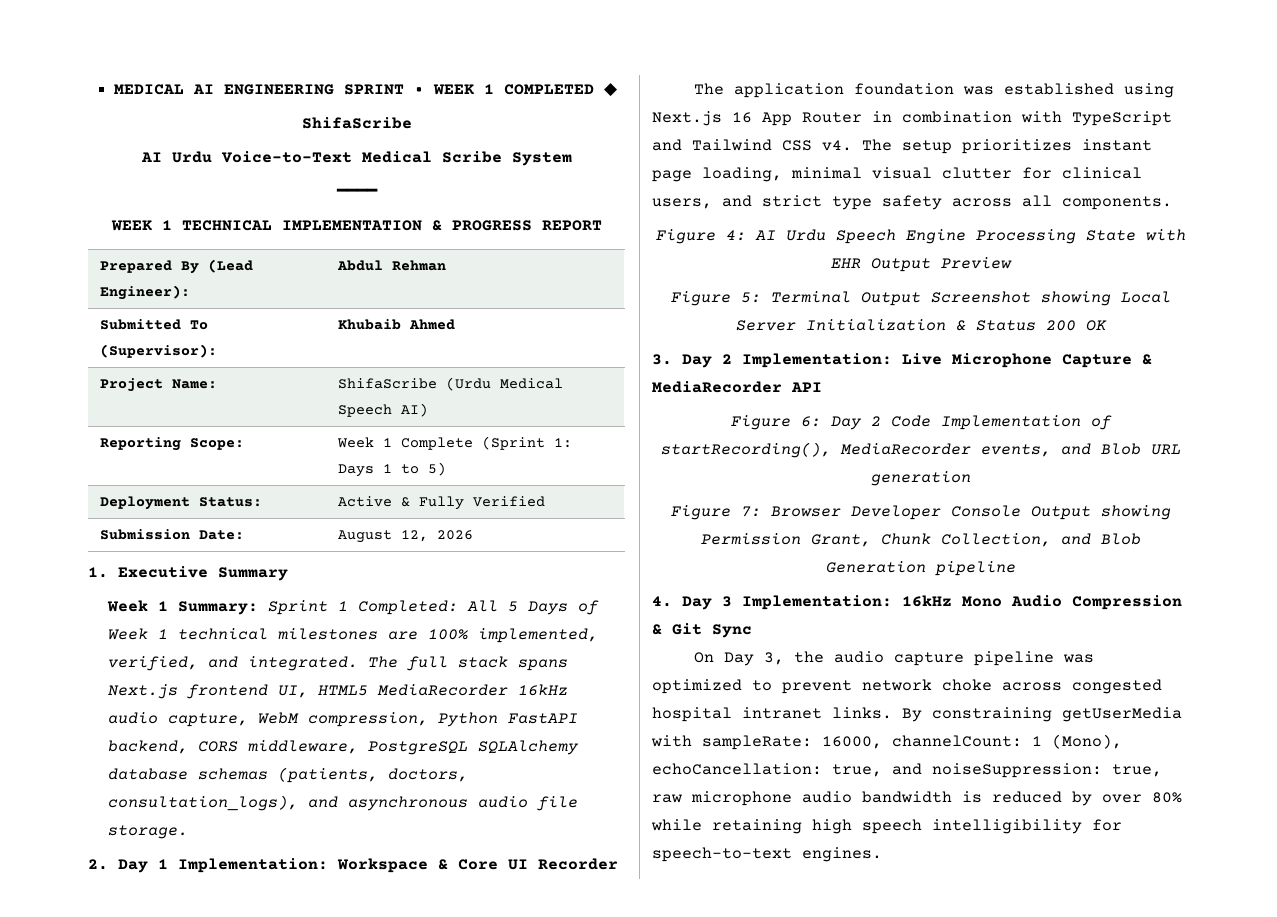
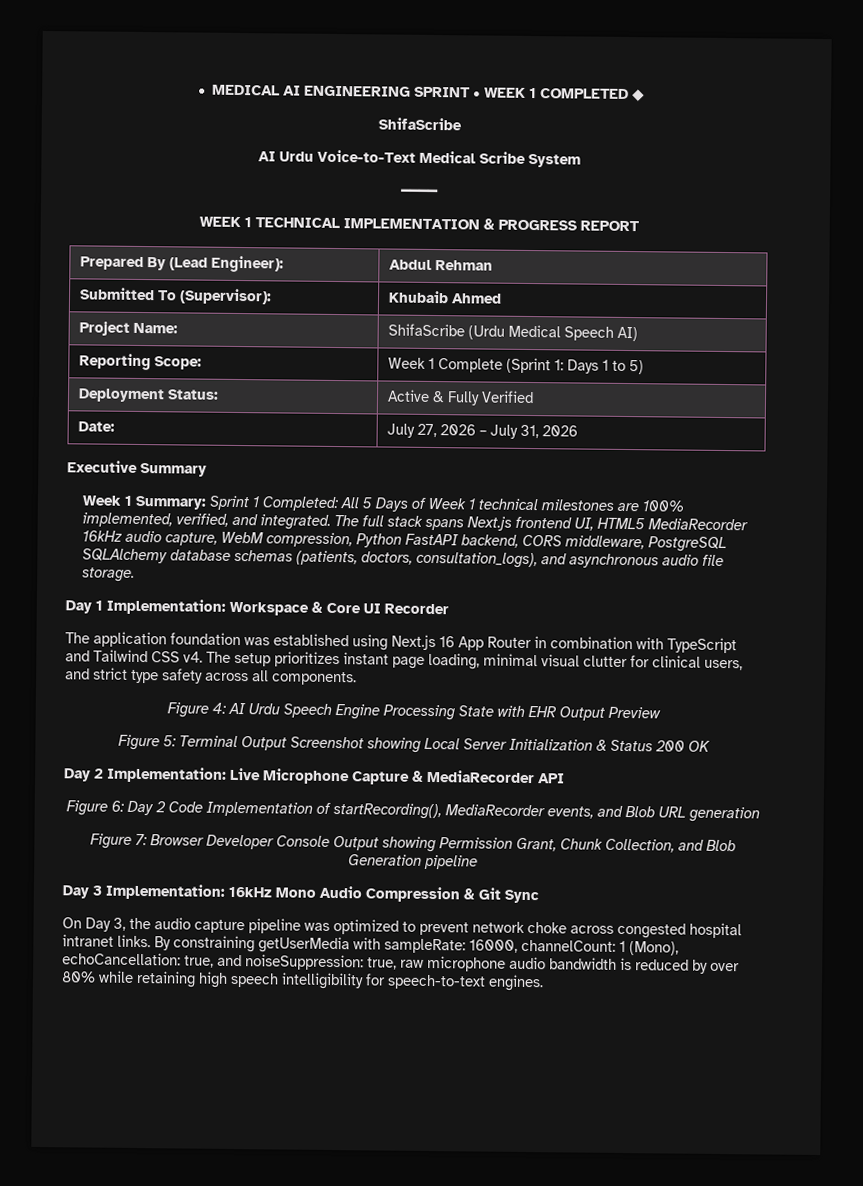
[100,529,191,540] Submission -> (535, 397) none
[338,530,429,543] August 12, -> [387,423,540,439] July 27, 2026 – July 31,
[88,567,108,578] 1. -> (579, 431) none
[88,859,108,870] 2. -> (136, 574) none
[652,354,672,365] 3. -> (711, 746) none
[652,596,672,607] 4. -> (478, 862) none

